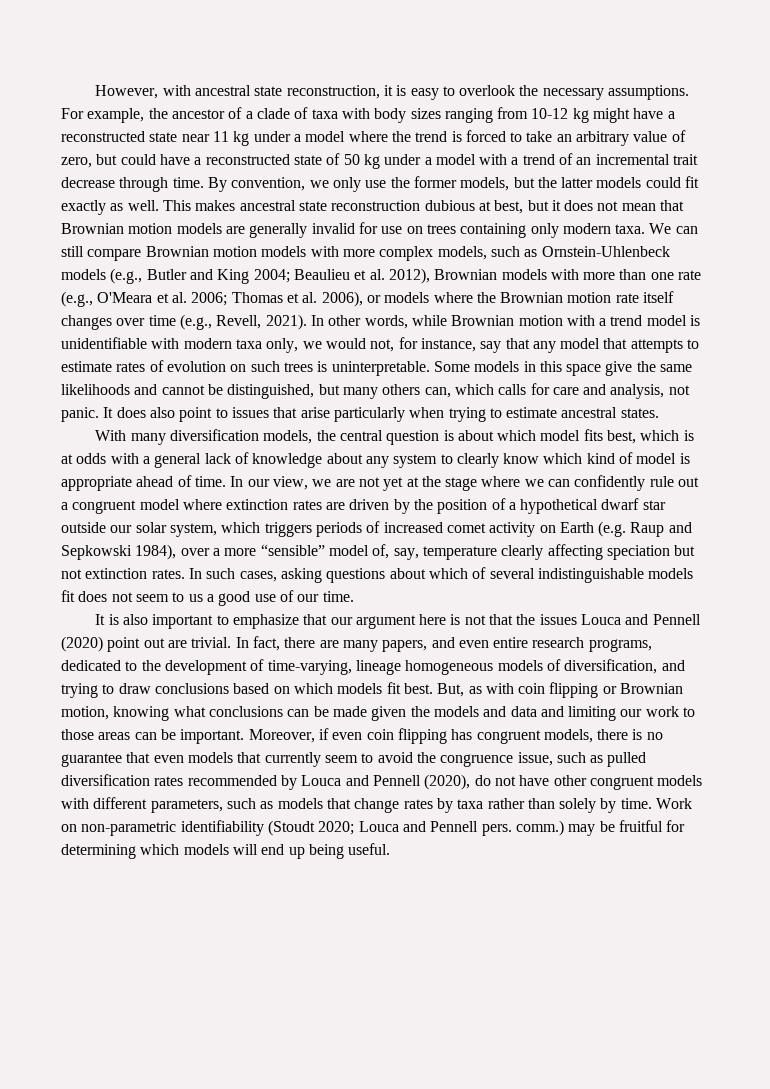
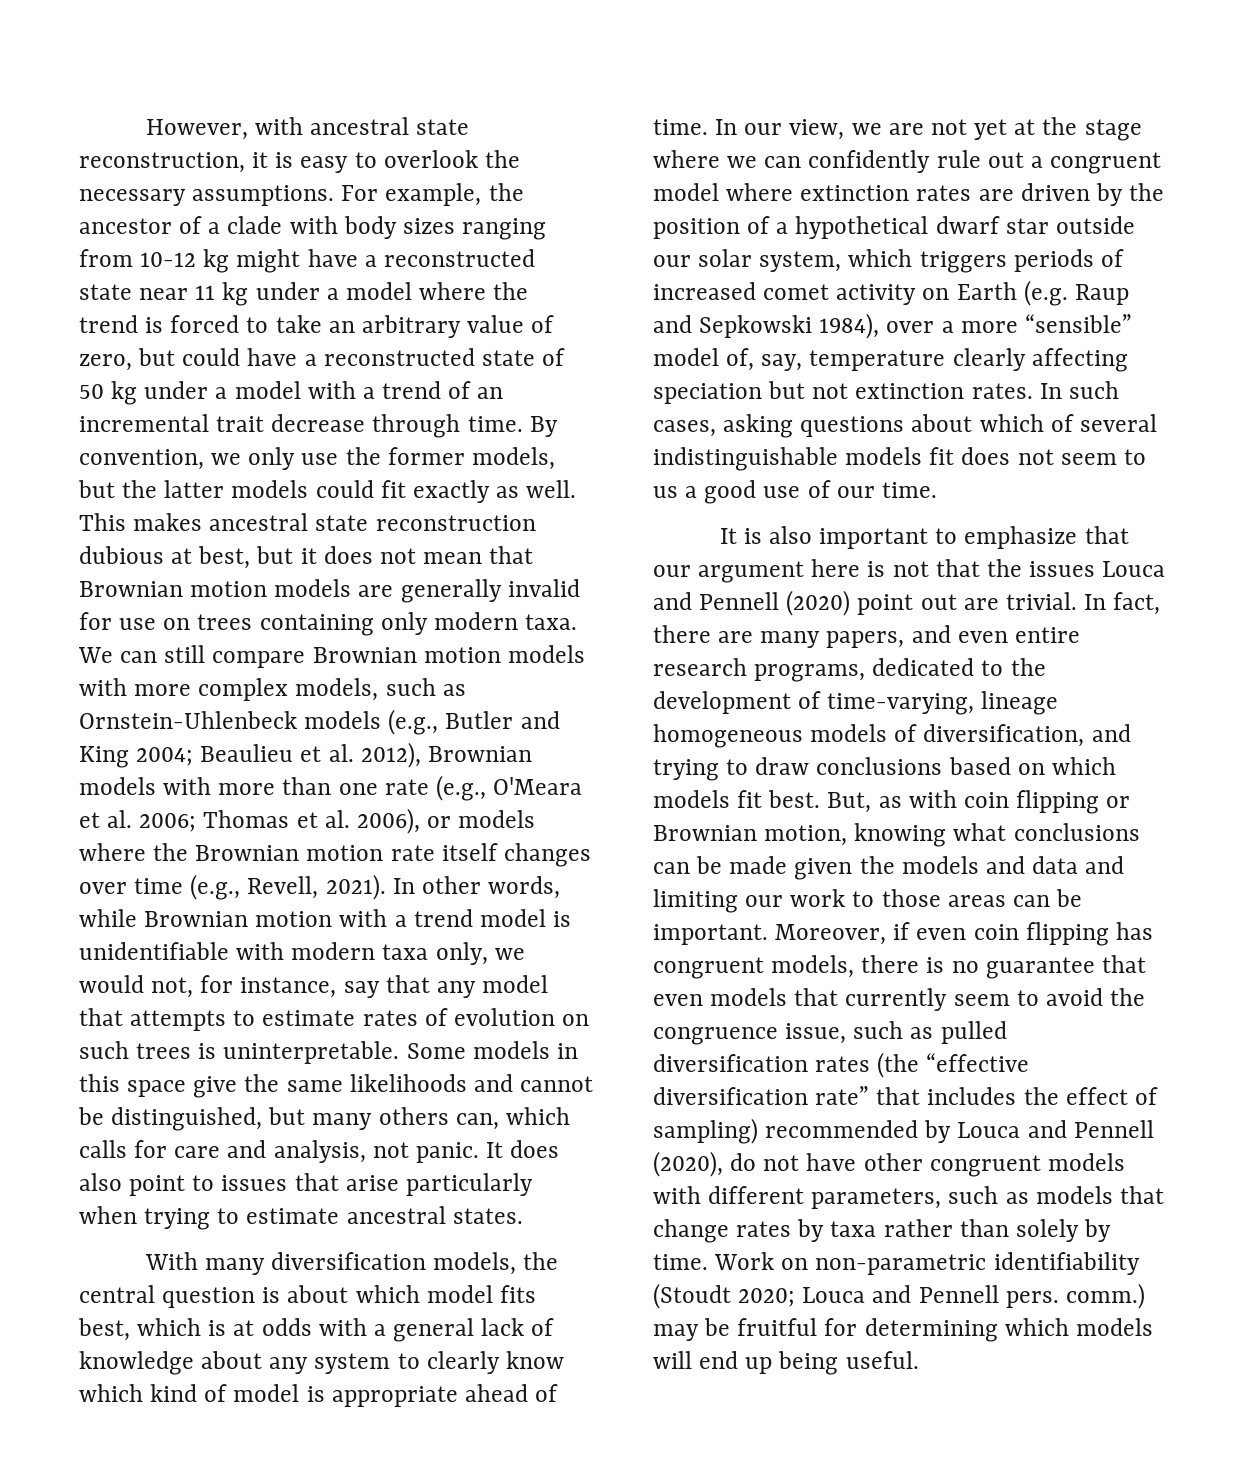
[294,107,338,119] of taxa -> (283, 225) none
(184, 781) none -> [877,1052,1030,1078] [653,1086,1158,1105] [653,1118,758,1144] (the “effective diversification rate” that includes the effect of sampling)

